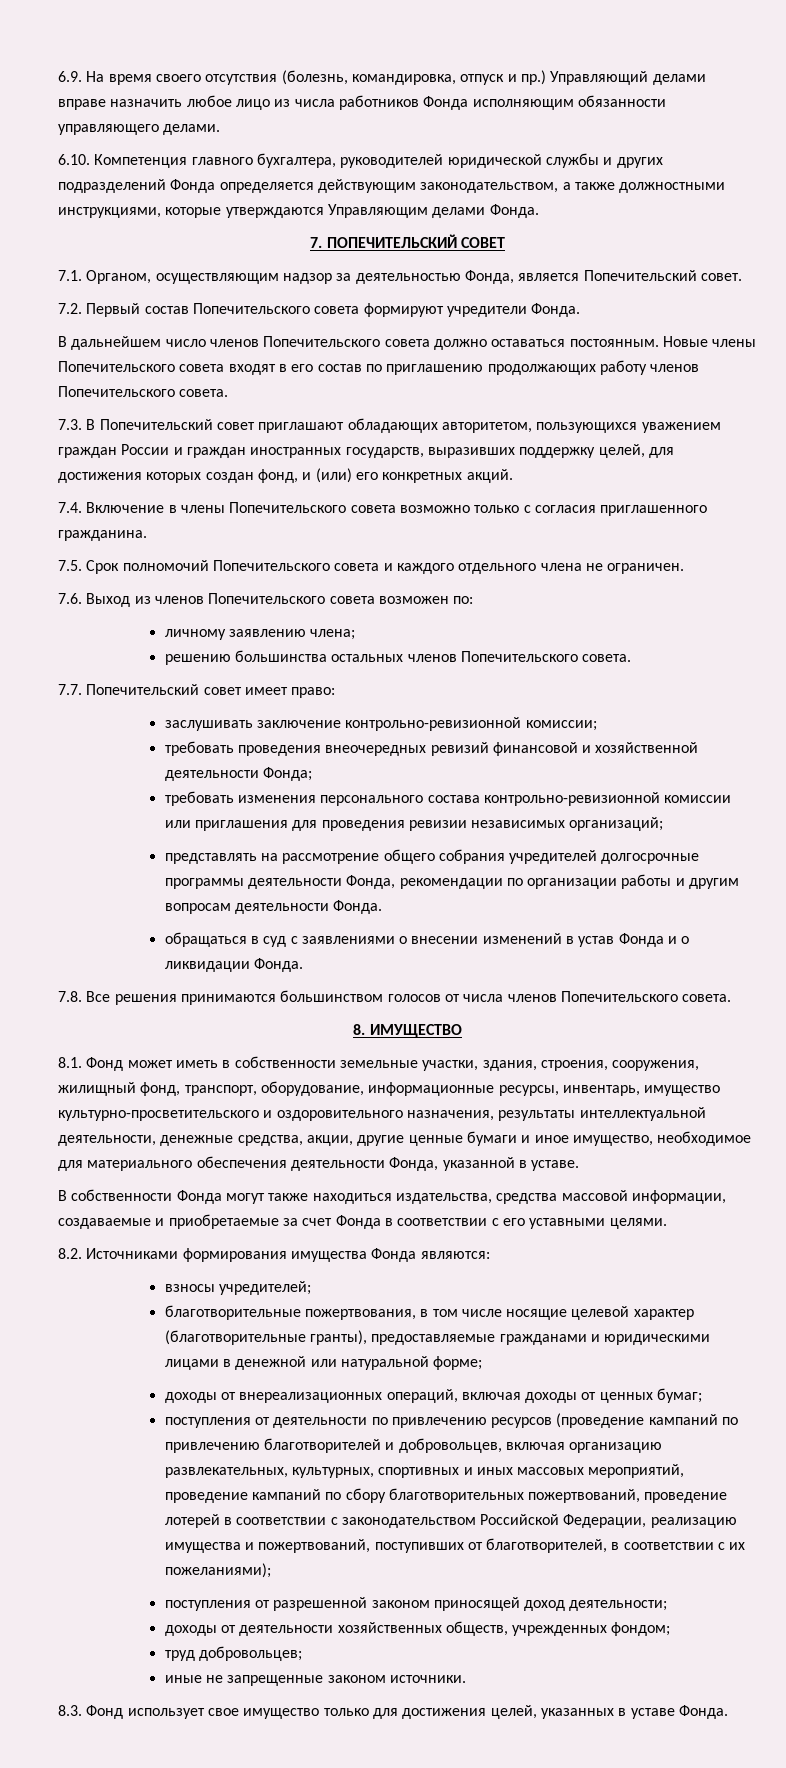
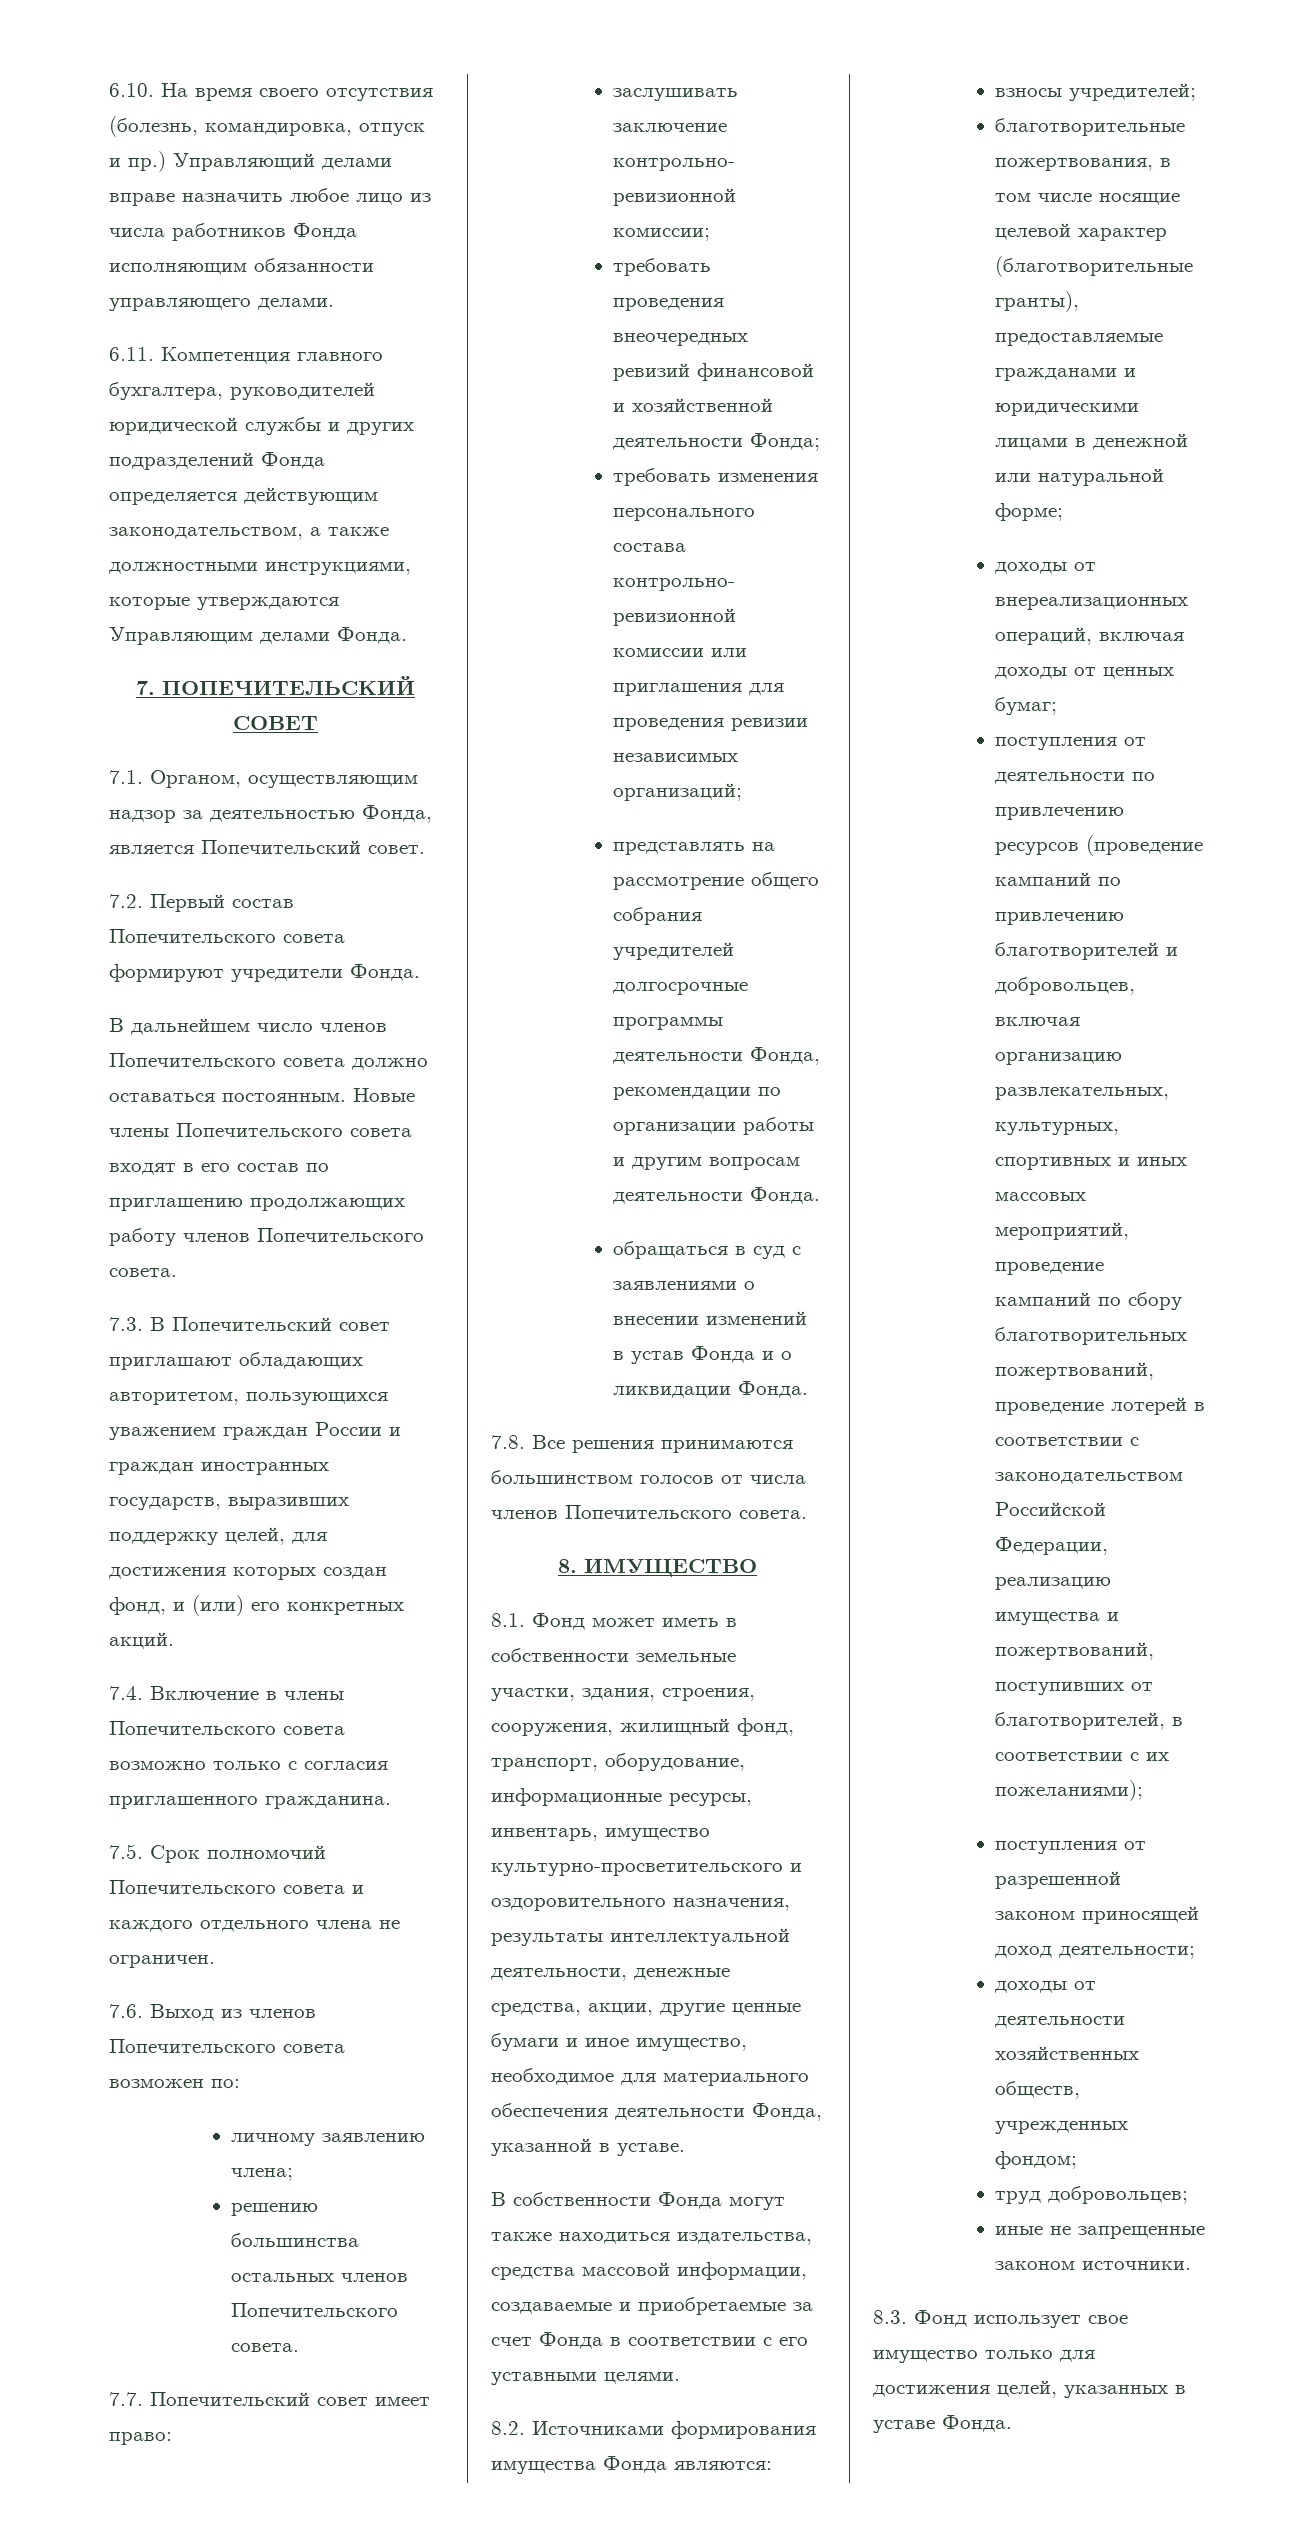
[58,71,82,82] 6.9. -> [109,83,154,97] 6.10.
[58,154,90,165] 6.10. -> [109,347,154,361] 6.11.

